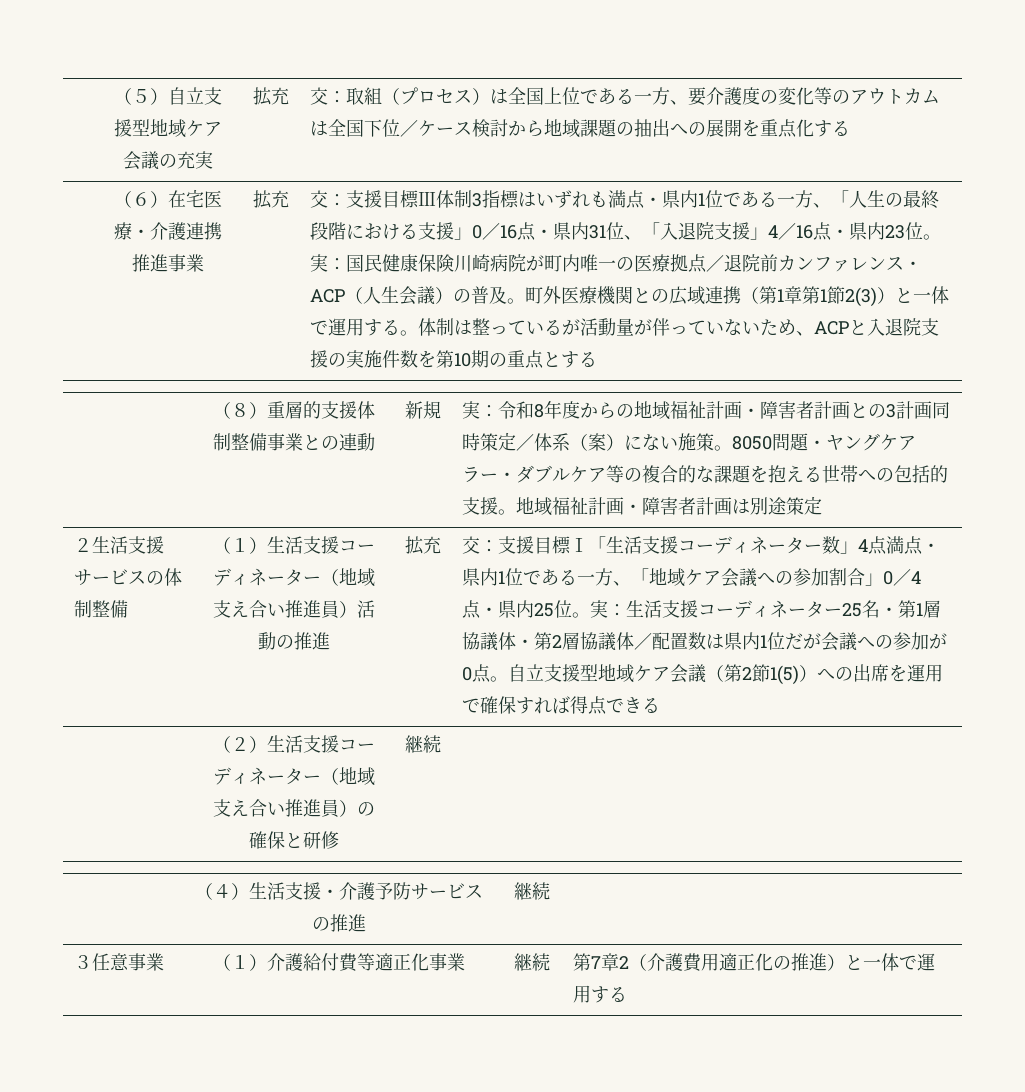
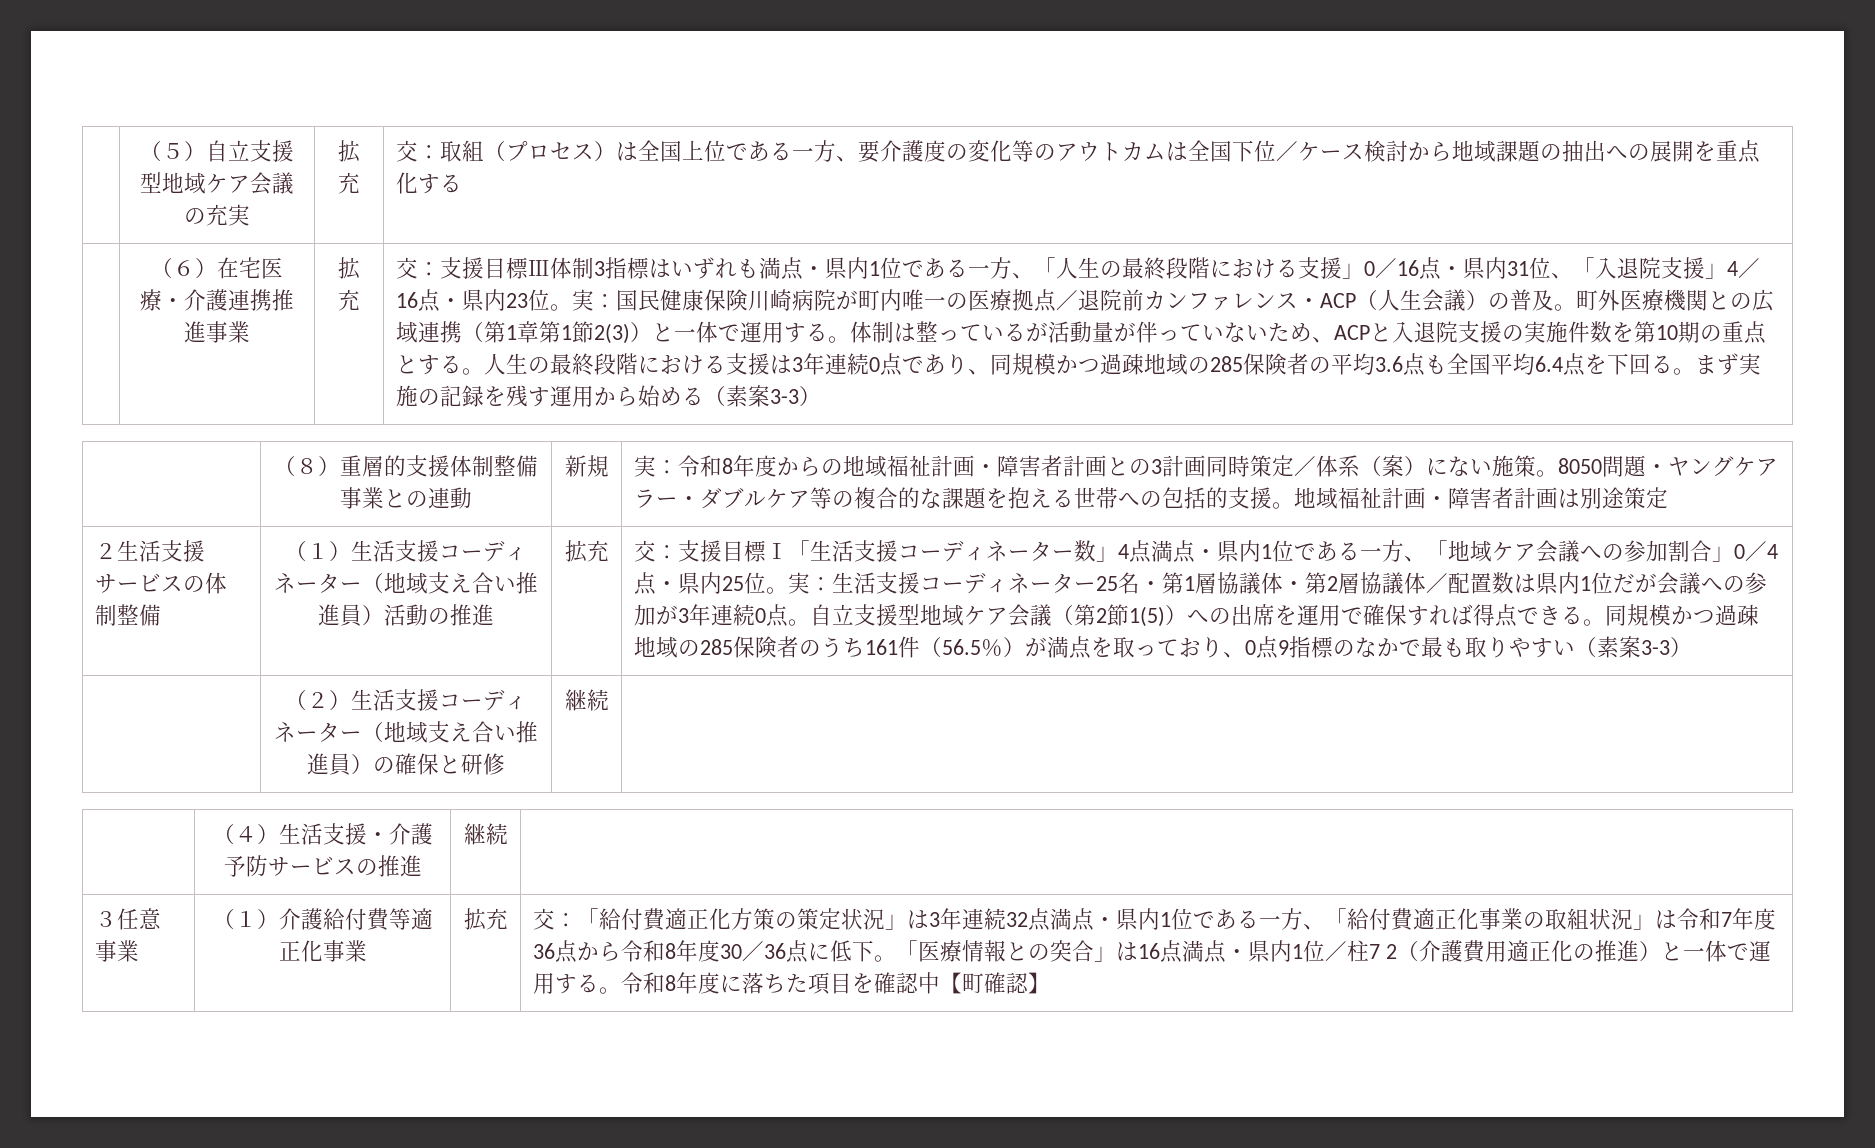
(598, 359) none -> [462,353,1762,376] [396,385,822,407] 。人生の最終段階における支援は3年連続0点であり、同規模かつ過疎地域の285保険者の平均3.6点も全国平均6.4点を下回る。まず実施の記録を残す運用から始める（素案3-3）
(948, 641) none -> [678,604,756,626] 3年連続
(661, 705) none -> [1583,604,1760,626] [634,636,1693,659] 。同規模かつ過疎地域の285保険者のうち161件（56.5％）が満点を取っており、0点9指標のなかで最も取りやすい（素案3-3）
[513,953,550,971] [573,953,620,971] 継続 | 第7章 -> [463,908,508,931] [533,908,1777,931] [533,940,1381,963] 拡充 | 交：「給付費適正化方策の策定状況」は3年連続32点満点・県内1位である一方、「給付費適正化事業の取組状況」は令和7年度36点から令和8年度30／36点に低下。「医療情報との突合」は16点満点・県内1位／柱7
(628, 994) none -> [599,972,1051,995] 。令和8年度に落ちた項目を確認中【町確認】

